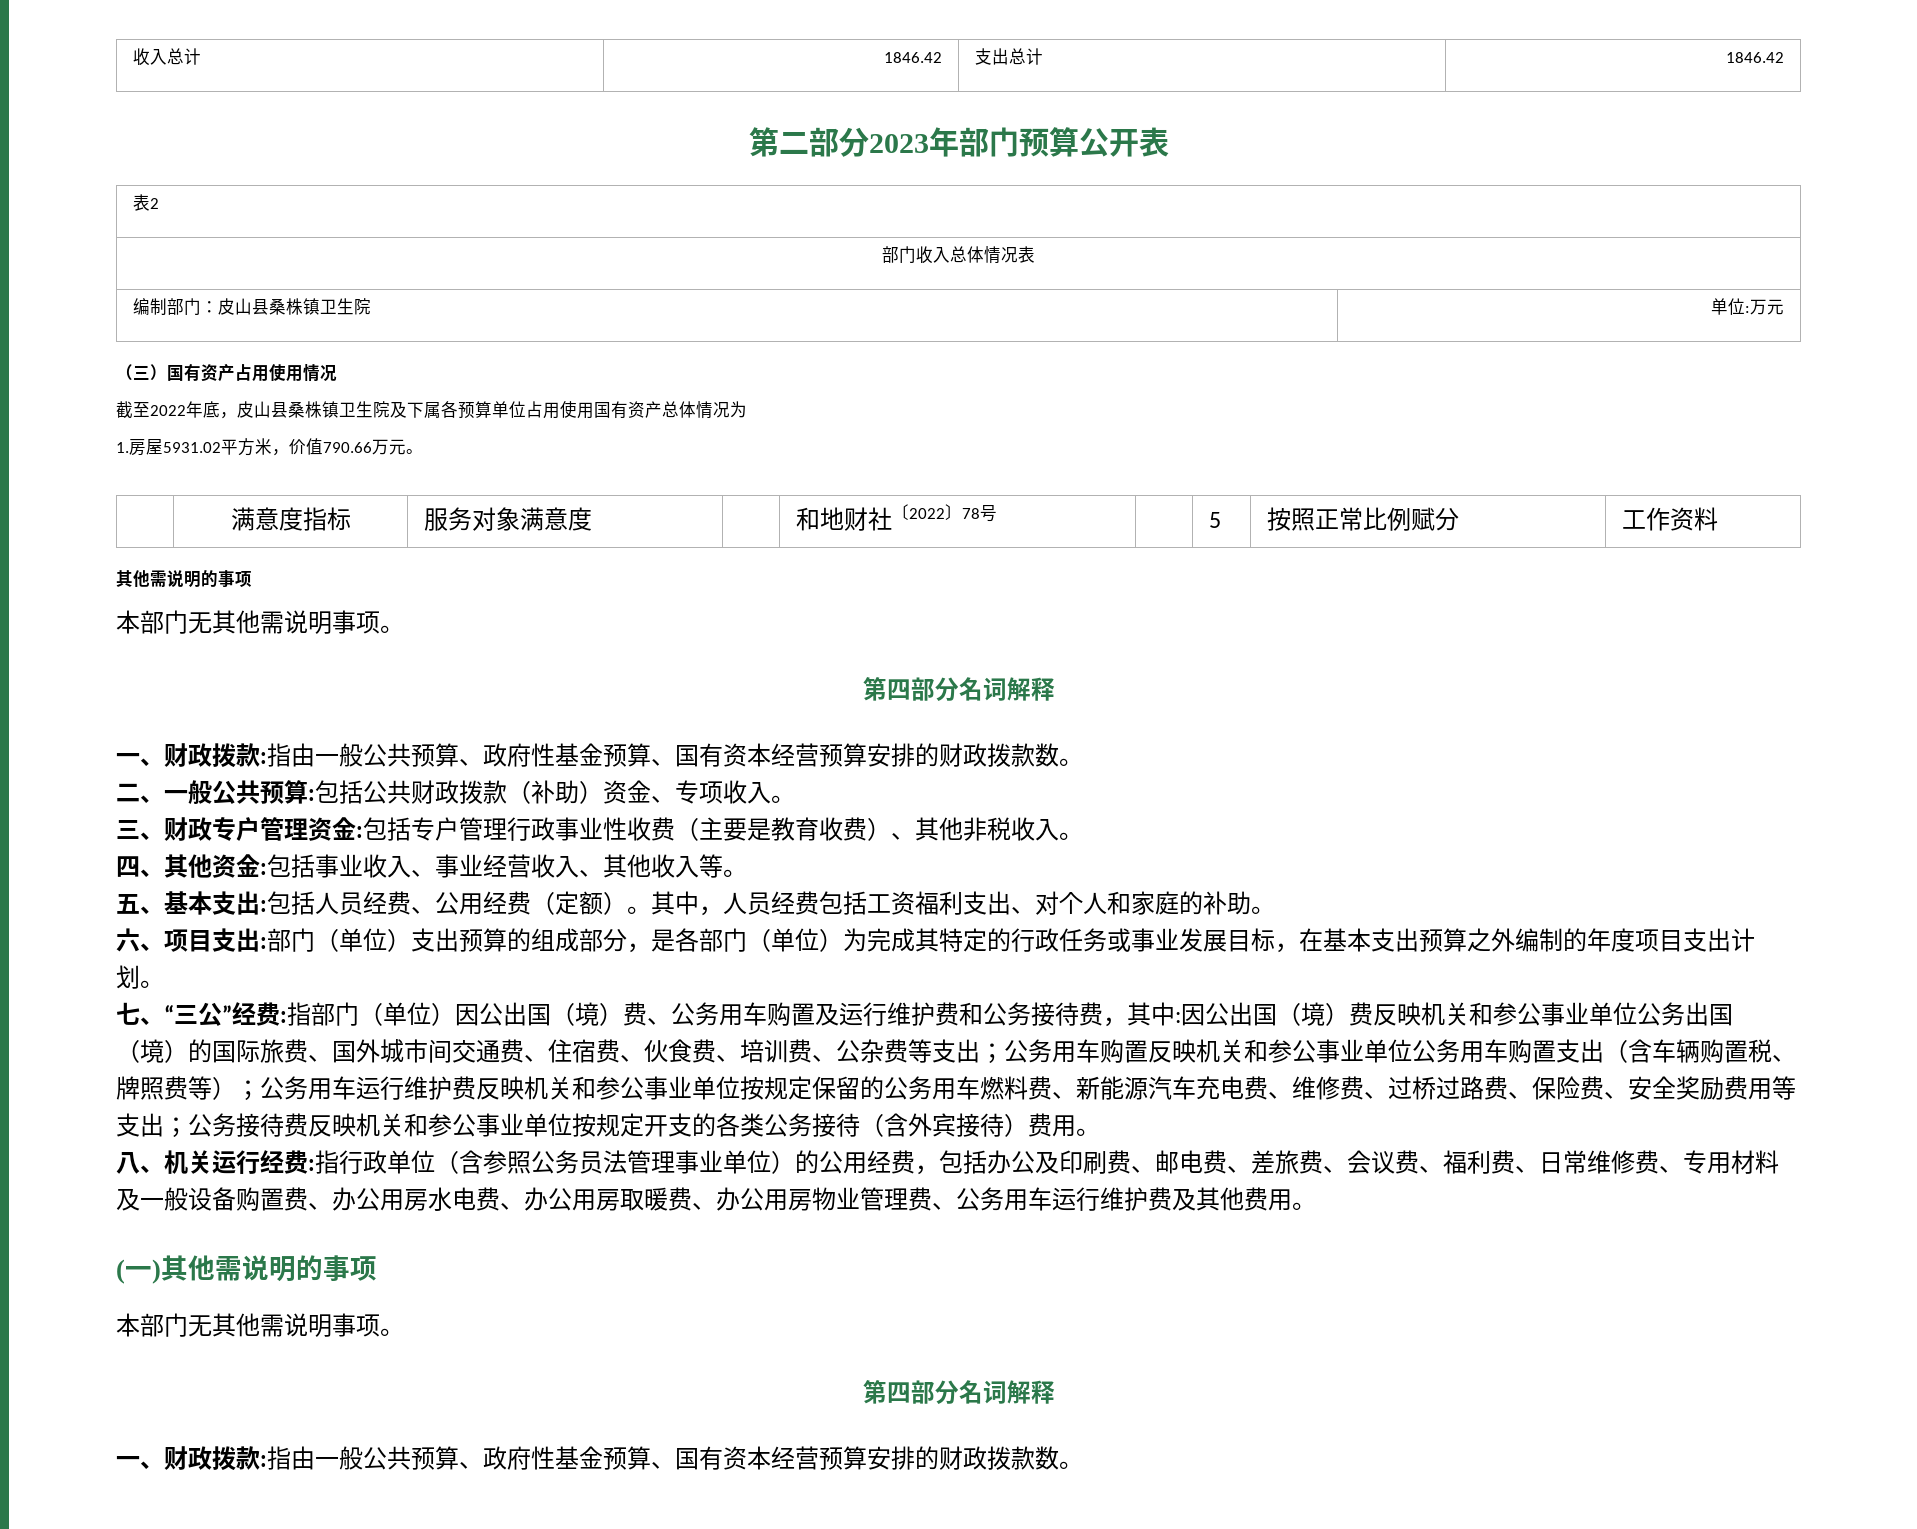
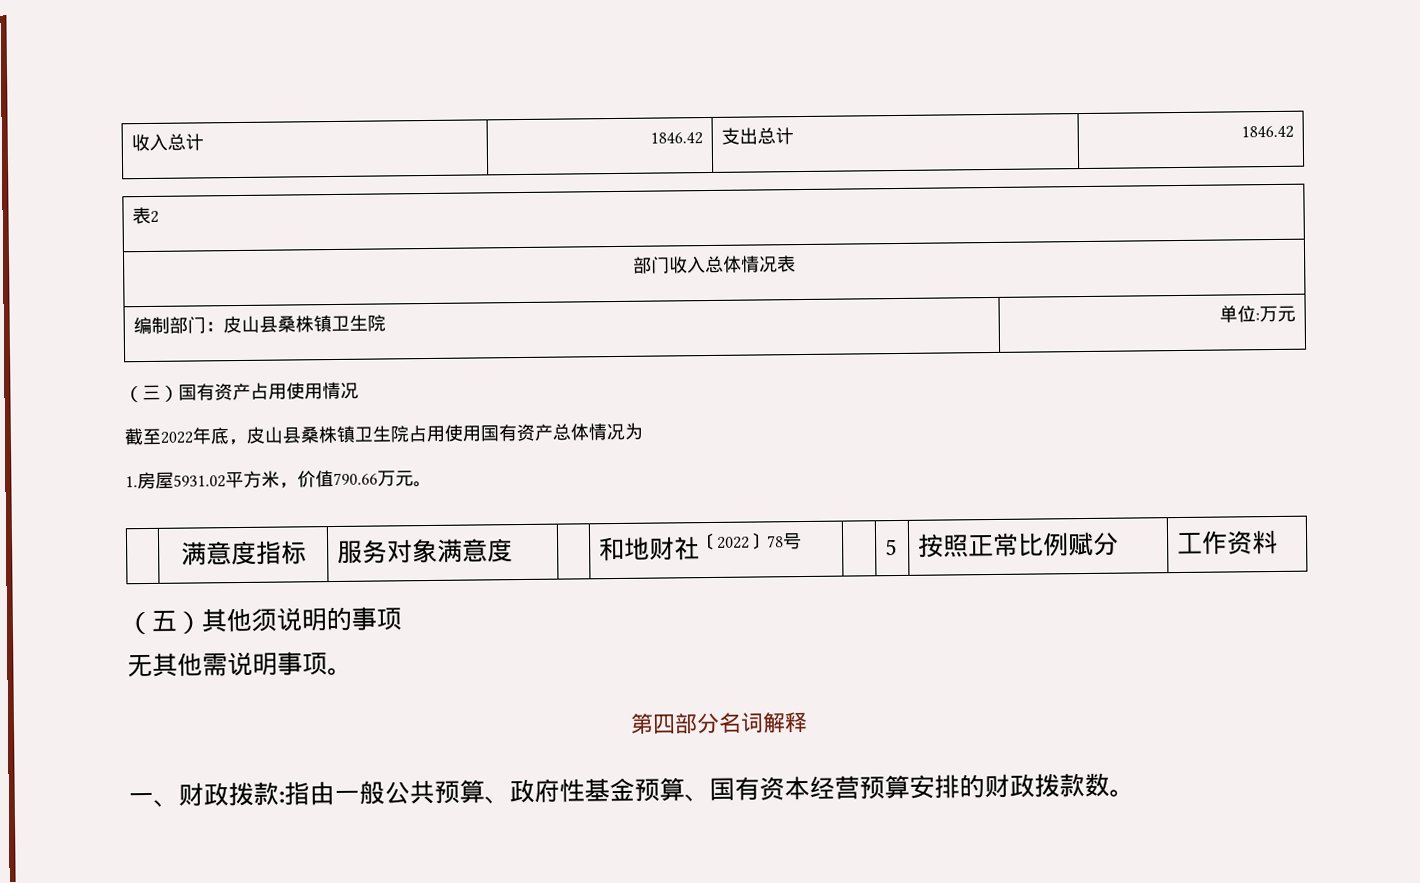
[748,127,1169,157] // 第二部分2023年部门预算公开表 -> (1294, 132) none
[390,401,526,419] 及下属各预算单位 -> (409, 434) none
[116,570,252,588] [116,610,188,634] 其他需说明的事项 // 本部门 -> [126,606,402,635] （五）其他须说明的事项 //
[116,780,795,804] [116,817,1083,841] [116,854,747,878] [116,891,1275,916] [116,928,1755,953] [116,965,164,989] [116,1002,1733,1027] [116,1039,1796,1064] [116,1076,1796,1101] [116,1113,1100,1138] [116,1150,1779,1175] [116,1187,1316,1211] [116,1255,377,1284] [116,1313,404,1337] [862,1380,1055,1404] [116,1446,1083,1471] // 二、一般公共预算:包括公共财政拨款（补助）资金、专项收入。 // 三、财政专户管理资金:包括专户管理行政事业性收费（主要是教育收费）、其他非税收入。 // 四、其他资金:包括事业收入、事业经营收入、其他收入等。 // 五、基本支出:包括人员经费、公用经费（定额）。其中，人员经费包括工资福利支出、对个人和家庭的补助。 // 六、项目支出:部门（单位）支出预算的组成部分，是各部门（单位）为完成其特定的行政任务或事业发展目标，在基本支出预算之外编制的年度项目支出计划。 // 七、“三公”经费:指部门（单位）因公出国（境）费、公务用车购置及运行维护费和公务接待费，其中:因公出国（境）费反映机关和参公事业单位公务出国（境）的国际旅费、国外城市间交通费、住宿费、伙食费、培训费、公杂费等支出；公务用车购置反映机关和参公事业单位公务用车购置支出（含车辆购置税、牌照费等）；公务用车运行维护费反映机关和参公事业单位按规定保留的公务用车燃料费、新能源汽车充电费、维修费、过桥过路费、保险费、安全奖励费用等支出；公务接待费反映机关和参公事业单位按规定开支的各类公务接待（含外宾接待）费用。 // 八、机关运行经费:指行政单位（含参照公务员法管理事业单位）的公用经费，包括办公及印刷费、邮电费、差旅费、会议费、福利费、日常维修费、专用材料及一般设备购置费、办公用房水电费、办公用房取暖费、办公用房物业管理费、公务用车运行维护费及其他费用。 // (一)其他需说明的事项 // 本部门无其他需说明事项。 // 第四部分名词解释 // 一、财政拨款:指由一般公共预算、政府性基金预算、国有资本经营预算安排的财政拨款数。 -> (1135, 793) none

